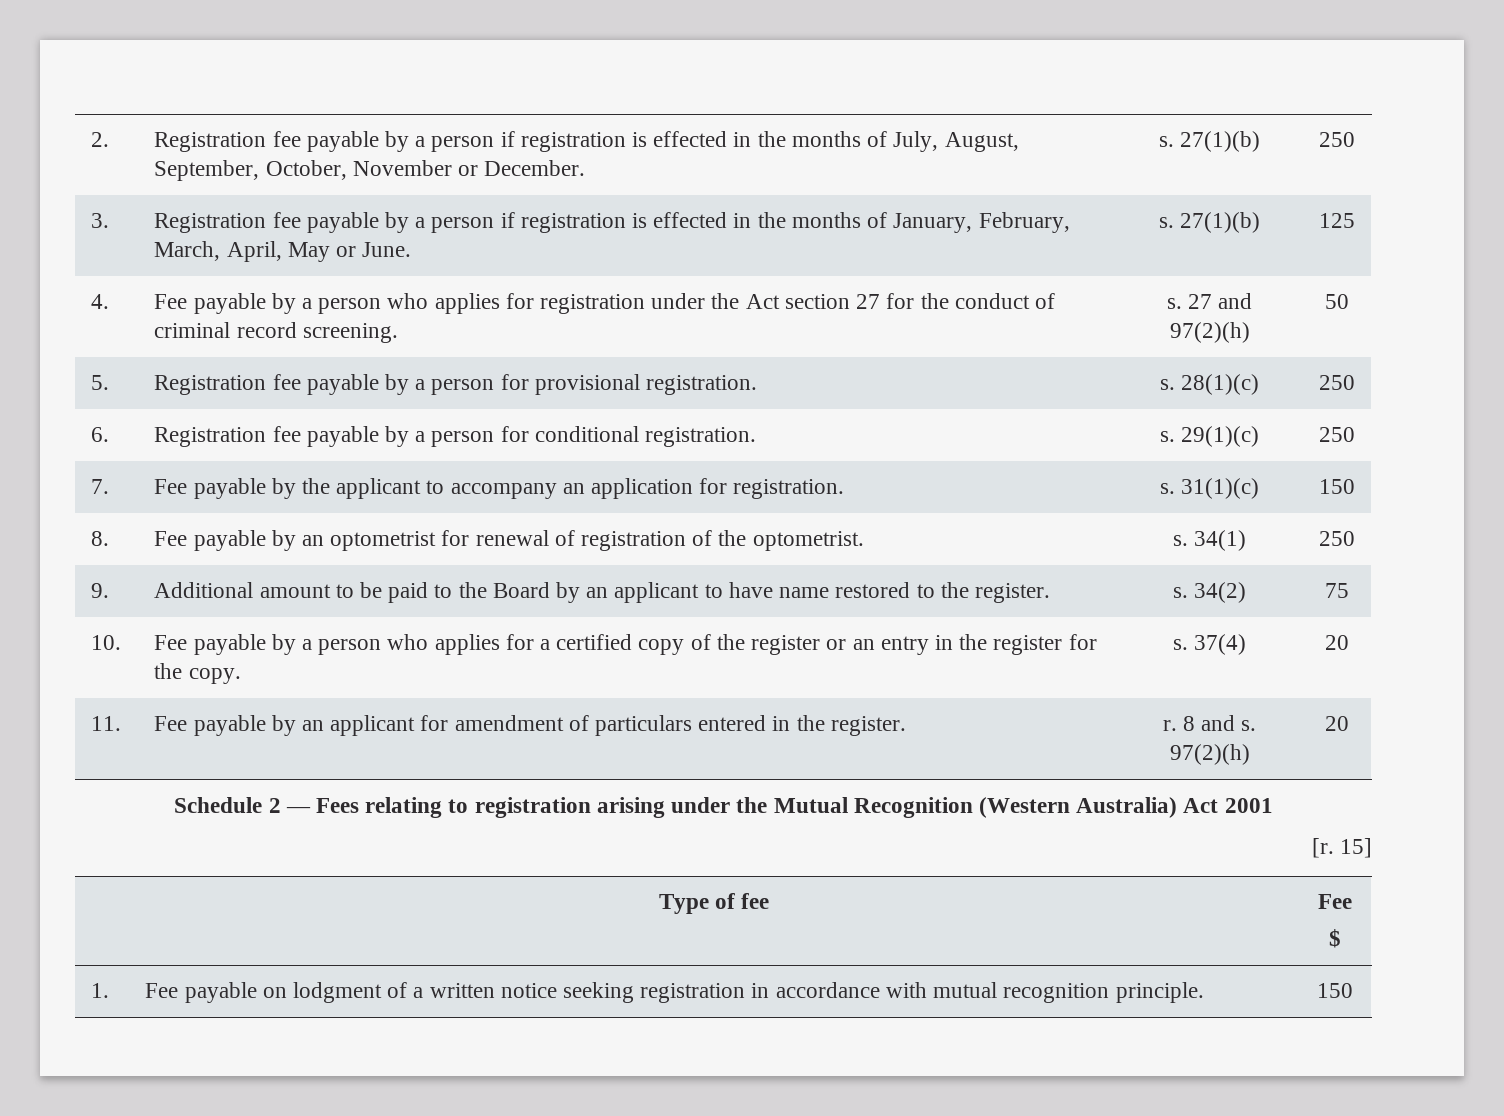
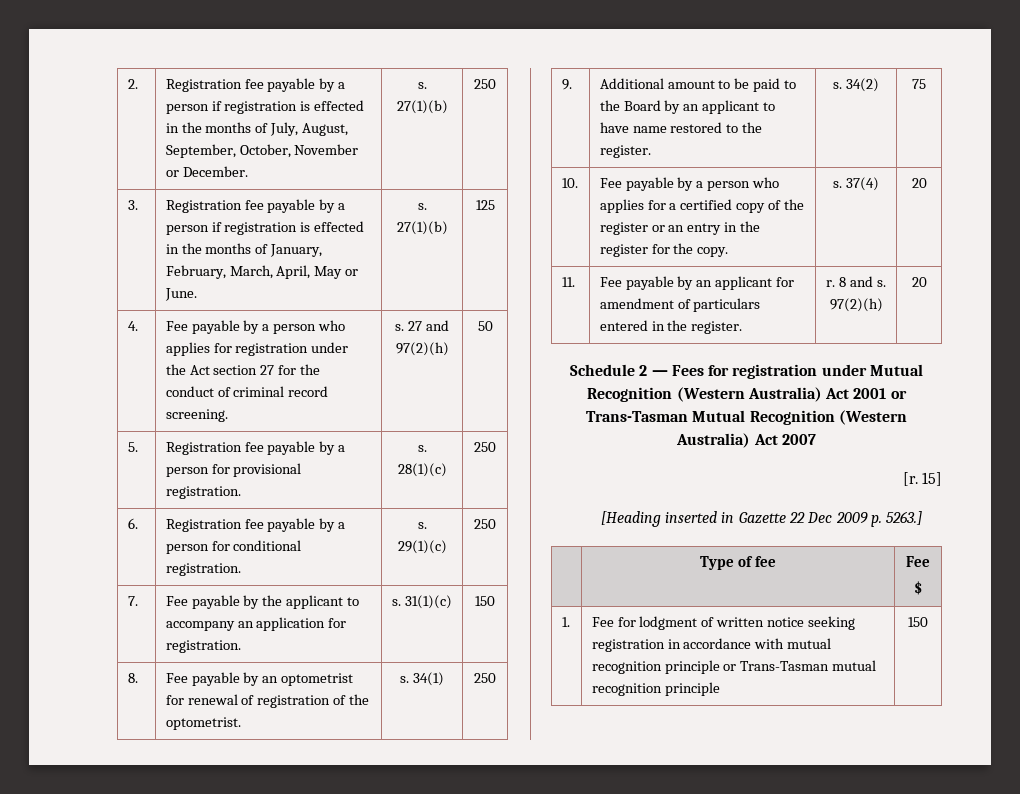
[365,797,768,818] relating to registration arising under the -> [708,364,867,379] for registration under
[1311,838,1372,858] // [r. 15] -> [890,390,907,399] [586,410,907,425] [676,433,816,448] [902,472,942,486] [600,511,923,527] or Trans-Tasman Mutual Recognition (Western Australia) Act 2007 // [r. 15] // [Heading inserted in Gazette 22 Dec 2009 p. 5263.]
[184,982,287,1003] payable on -> [617,617,636,627] for
[413,987,424,998] a -> (715, 622) none
[1115,982,1204,1003] principle. -> [664,660,877,674] [591,682,720,696] principle or Trans-Tasman mutual recognition principle

